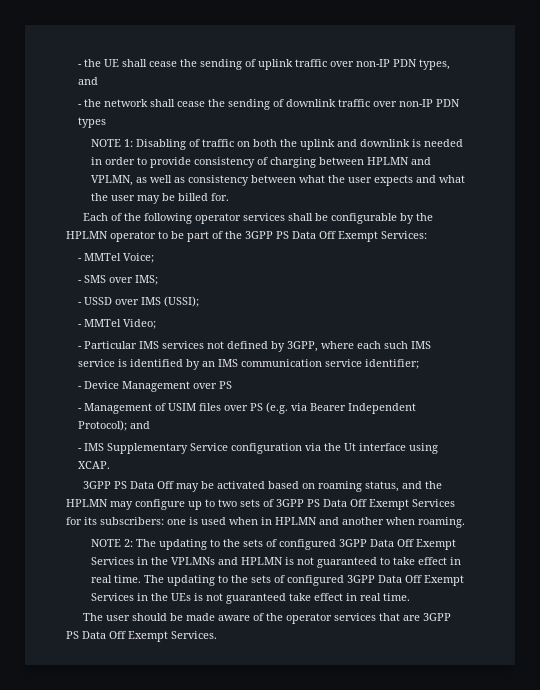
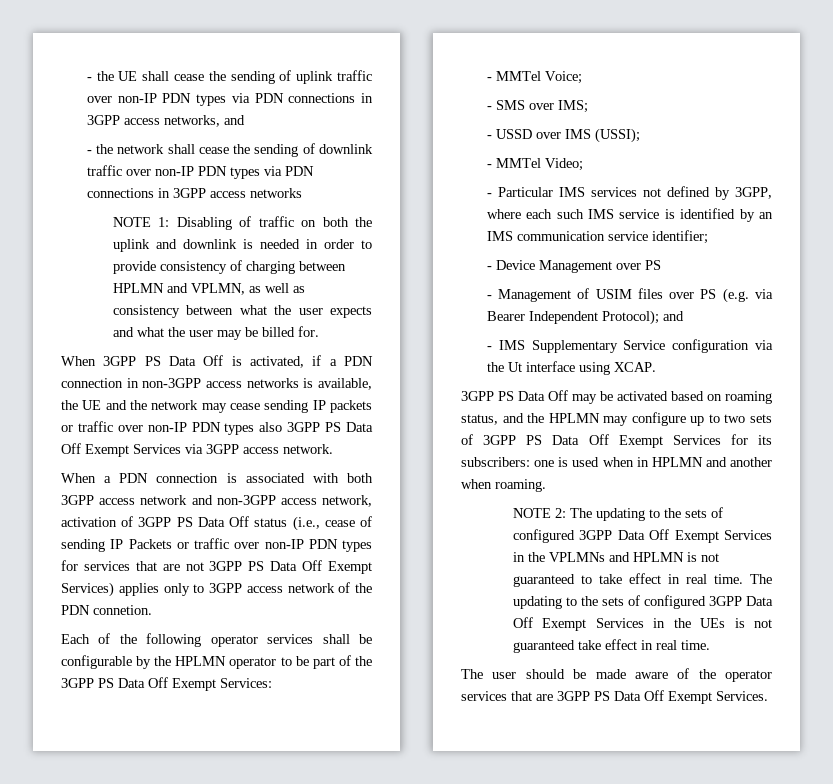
[419,59,451,70] types, -> [196,93,373,106] [86,115,220,127] types via PDN connections in 3GPP access networks,
(107, 122) none -> [263,166,314,176] [86,188,302,198] via PDN connections in 3GPP access networks
(229, 197) none -> [61,355,373,368] [61,378,372,390] [61,400,372,413] [61,421,373,435] [61,443,333,457] [61,473,373,483] [61,495,372,507] [61,516,373,531] [61,538,372,552] [61,560,372,574] [61,582,372,597] [61,605,152,615] // When 3GPP PS Data Off is activated, if a PDN connection in non-3GPP access networks is available, the UE and the network may cease sending IP packets or traffic over non-IP PDN types also 3GPP PS Data Off Exempt Services via 3GPP access network. // When a PDN connection is associated with both 3GPP access network and non-3GPP access network, activation of 3GPP PS Data Off status (i.e., cease of sending IP Packets or traffic over non-IP PDN types for services that are not 3GPP PS Data Off Exempt Services) applies only to 3GPP access network of the PDN connetion.

